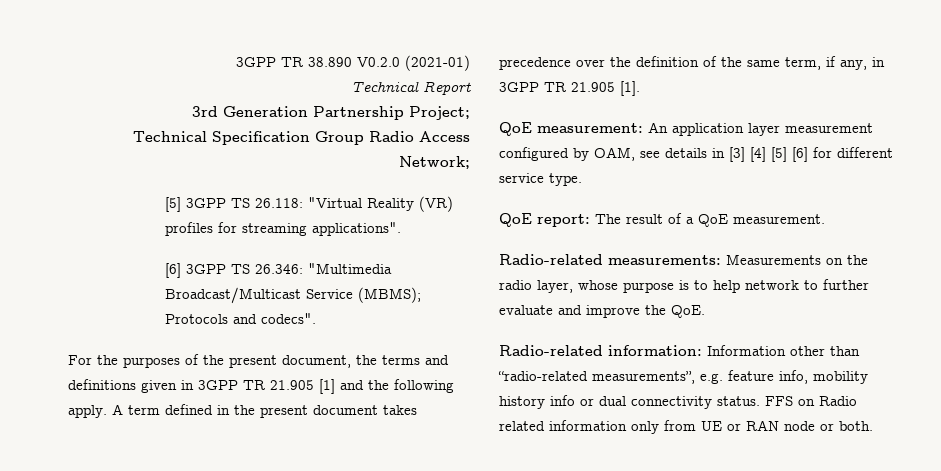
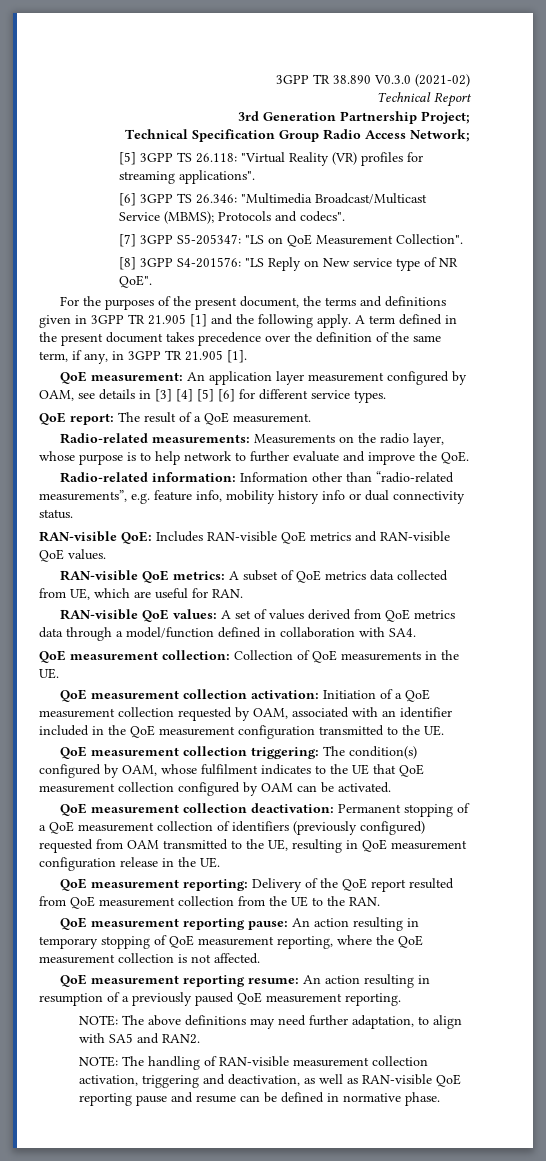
[357,55,470,71] V0.2.0 (2021-01) -> [374,74,470,87] V0.3.0 (2021-02)
(317, 318) none -> [119,234,464,247] [119,257,459,271] [119,275,153,288] // [7] 3GPP S5-205347: "LS on QoE Measurement Collection". // [8] 3GPP S4-201576: "LS Reply on New service type of NR QoE".
[549,173,582,186] type. -> [354,390,386,403] types.
[765,396,857,406] [499,420,873,434] FFS on Radio related information only from UE or RAN node or both. -> [39,531,450,544] [39,549,106,562] [59,570,448,583] [39,588,243,600] [59,609,455,622] [39,627,416,641] [39,650,459,663] [39,668,59,679] [59,689,430,702] [39,707,452,721] [39,725,444,739] [59,746,417,759] [39,764,424,778] [39,782,391,796] [59,803,470,817] [39,821,425,835] [39,839,467,853] [39,857,220,871] [59,878,454,892] [39,896,380,909] [59,917,419,931] [39,935,423,949] [39,953,260,964] [59,974,430,988] [39,992,401,1006] [79,1015,463,1029] [79,1033,201,1044] [79,1056,429,1070] [79,1074,462,1088] [79,1092,441,1106] // RAN-visible QoE: Includes RAN-visible QoE metrics and RAN-visible QoE values. // RAN-visible QoE metrics: A subset of QoE metrics data collected from UE, which are useful for RAN. // RAN-visible QoE values: A set of values derived from QoE metrics data through a model/function defined in collaboration with SA4. // QoE measurement collection: Collection of QoE measurements in the UE. // QoE measurement collection activation: Initiation of a QoE measurement collection requested by OAM, associated with an identifier included in the QoE measurement configuration transmitted to the UE. // QoE measurement collection triggering: The condition(s) configured by OAM, whose fulfilment indicates to the UE that QoE measurement collection configured by OAM can be activated. // QoE measurement collection deactivation: Permanent stopping of a QoE measurement collection of identifiers (previously configured) requested from OAM transmitted to the UE, resulting in QoE measurement configuration release in the UE. // QoE measurement reporting: Delivery of the QoE report resulted from QoE measurement collection from the UE to the RAN. // QoE measurement reporting pause: An action resulting in temporary stopping of QoE measurement reporting, where the QoE measurement collection is not affected. // QoE measurement reporting resume: An action resulting in resumption of a previously paused QoE measurement reporting. // NOTE: The above definitions may need further adaptation, to align with SA5 and RAN2. // NOTE: The handling of RAN-visible measurement collection activation, triggering and deactivation, as well as RAN-visible QoE reporting pause and resume can be defined in normative phase.

